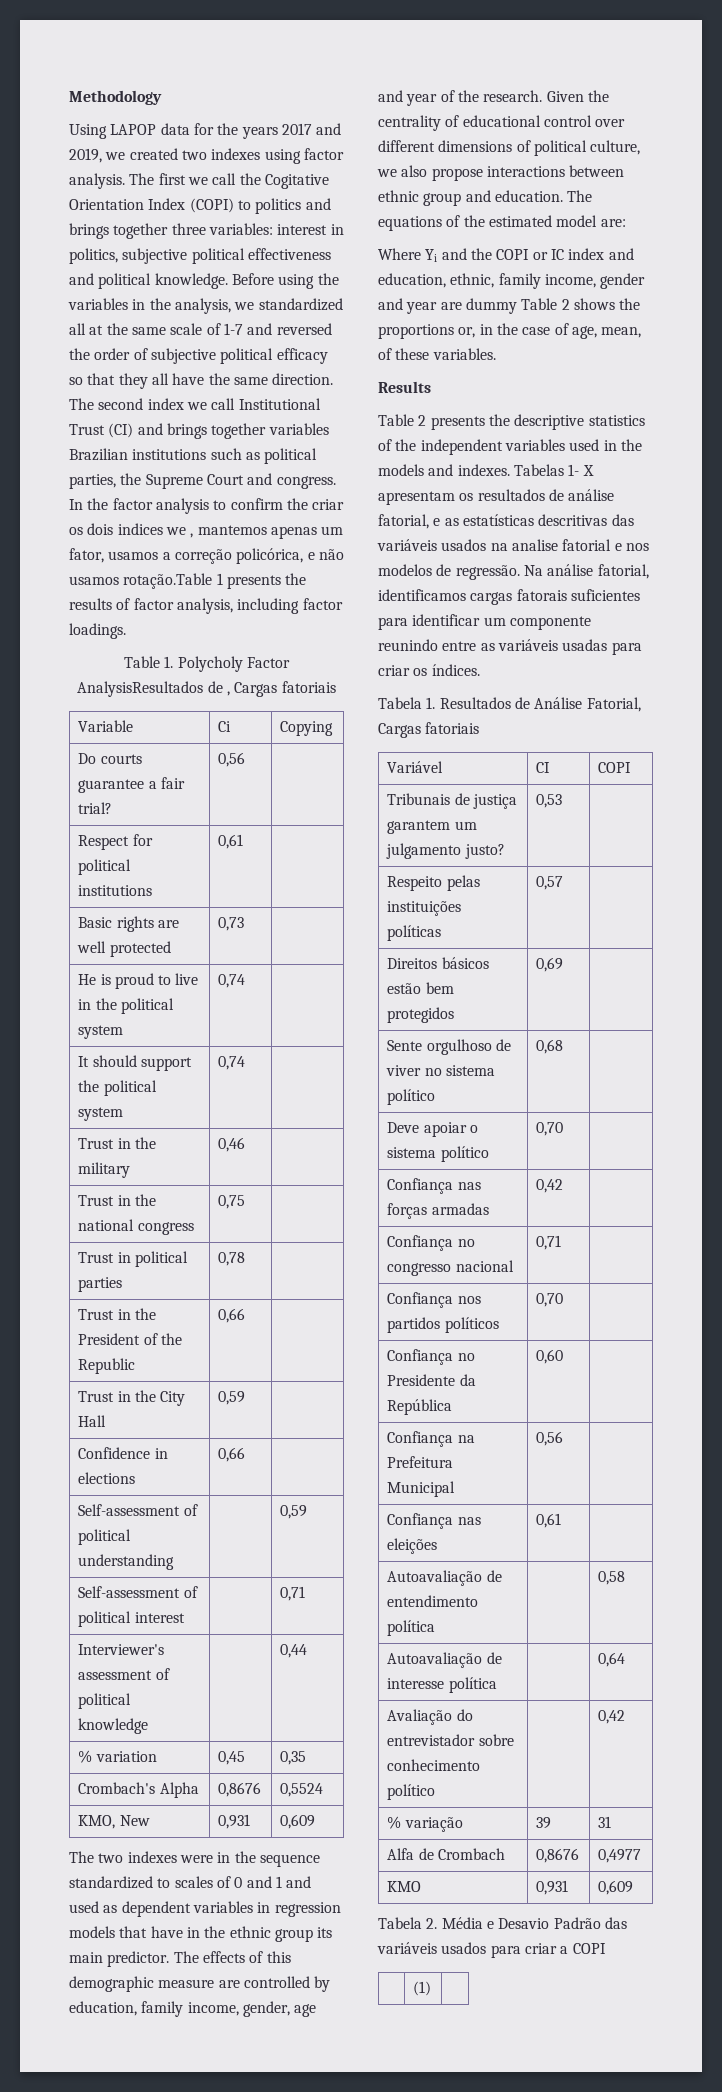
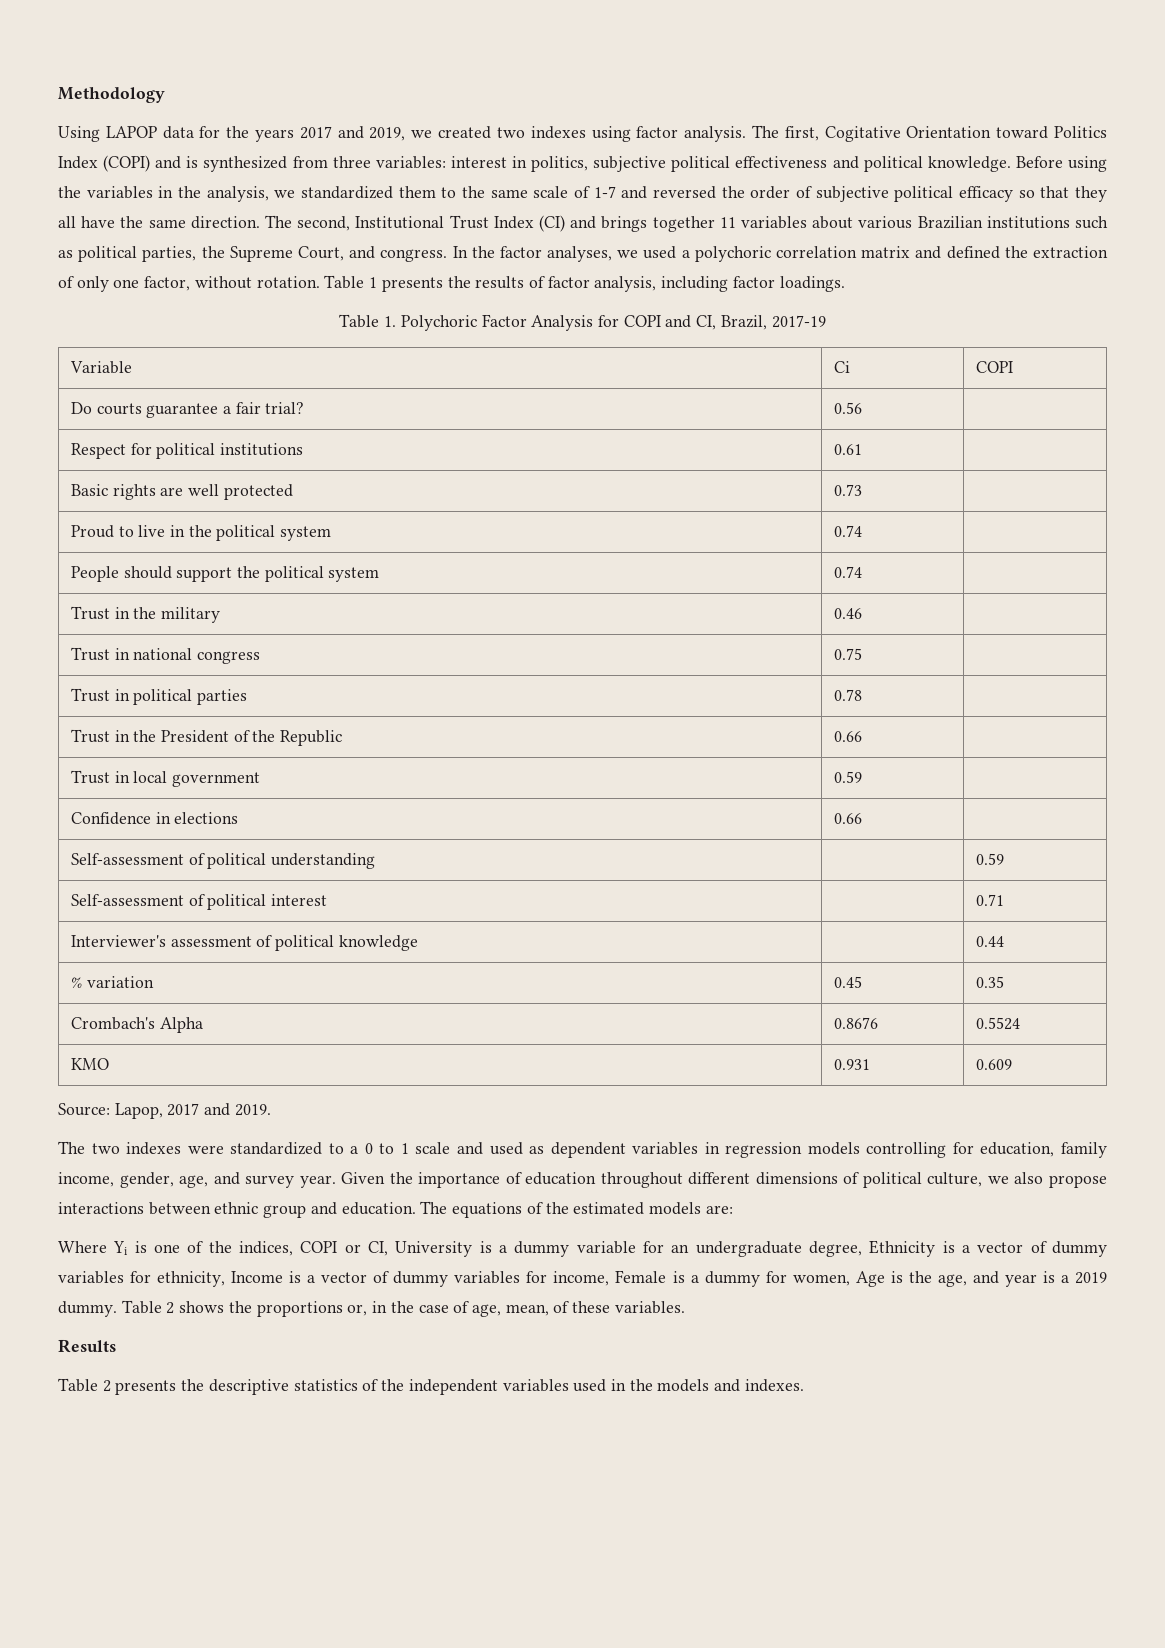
[158,173,329,189] [69,198,331,214] [69,223,169,239] first we call the Cogitative Orientation Index (COPI) to politics and brings together -> [784,126,1108,142] [58,155,328,172] first, Cogitative Orientation toward Politics Index (COPI) and is synthesized from
[69,323,104,335] all at -> [398,186,457,198] them to
[98,398,236,410] second index we call -> [297,216,351,231] second,
(105, 429) none -> [493,216,534,229] Index
[268,423,329,435] variables -> [719,216,913,229] 11 variables about various
[206,474,244,485] Court -> [297,246,344,261] Court,
[155,498,345,514] [69,523,344,539] [69,548,344,564] [69,573,213,589] analysis to confirm the criar os dois indices we , mantemos apenas um fator, usamos a correção policórica, e não usamos rotação.Table -> [547,246,1108,262] [58,275,365,292] analyses, we used a polychoric correlation matrix and defined the extraction of only one factor, without rotation. Table
[177,656,290,672] [77,681,336,697] Polycholy Factor AnalysisResultados de , Cargas fatoriais -> [400,314,826,331] Polychoric Factor Analysis for COPI and CI, Brazil, 2017-19
[280,721,334,736] Copying -> [975,361,1013,373] COPI
[218,752,246,767] 0,56 -> [833,402,862,414] 0.56
[218,834,244,849] 0,61 -> [833,444,862,455] 0.61
[218,917,245,931] [78,973,154,989] 0,73 | // He is proud -> [833,484,862,496] [70,525,114,538] 0.73 | // Proud
[218,974,246,988] [78,1056,90,1067] 0,74 | // It -> [833,525,862,537] [70,566,119,582] 0.74 | // People
[218,1056,246,1070] 0,74 -> [833,566,862,578] 0.74
[218,1137,246,1152] [78,1194,156,1206] 0,46 | // Trust in the -> [833,608,862,619] [70,647,130,661] 0.46 | // Trust in
[218,1195,246,1209] 0,75 -> [833,648,862,660] 0.75
[218,1252,246,1266] 0,78 -> [833,689,862,701] 0.78
[218,1308,246,1323] [78,1390,186,1406] [78,1415,107,1427] [218,1391,246,1405] 0,66 | // Trust in the City Hall | 0,59 -> [833,731,862,742] [70,770,260,787] [833,771,862,783] 0.66 | // Trust in local government | 0.59
[218,1447,246,1462] 0,66 -> [833,813,862,824] 0.66
[280,1505,308,1519] 0,59 -> [975,853,1004,865] 0.59
[280,1586,306,1601] 0,71 -> [975,894,1004,906] 0.71
[280,1644,308,1658] 0,44 -> [975,936,1004,947] 0.44
[218,1751,246,1765] [280,1751,307,1765] 0,45 | 0,35 -> [833,976,862,988] [975,976,1004,988] 0.45 | 0.35
[218,1782,262,1797] [280,1783,324,1797] [78,1815,150,1829] [218,1814,251,1829] [280,1814,316,1829] [69,1851,320,1867] [69,1876,282,1889] 0,8676 | 0,5524 // KMO, New | 0,931 | 0,609 // The two indexes were in the sequence standardized to scales of 0 and 1 -> [833,1017,878,1029] [975,1017,1020,1030] [70,1058,109,1070] [833,1059,870,1070] [975,1059,1012,1070] [58,1103,271,1119] [58,1141,451,1155] 0.8676 | 0.5524 // KMO | 0.931 | 0.609 // Source: Lapop, 2017 and 2019. // The two indexes were standardized to a 0 to 1 scale
[119,1926,333,1942] [69,1951,291,1967] [69,1976,331,1992] [69,2001,317,2017] [378,90,609,106] [378,115,626,131] that have in the ethnic group its main predictor. The effects of this demographic measure are controlled by education, family income, gender, age and year of the research. Given the centrality of educational control over -> [866,1142,1107,1158] [58,1172,683,1188] controlling for education, family income, gender, age, and survey year. Given the importance of education throughout
[556,215,598,227] model -> [648,1202,701,1215] models
[441,248,634,260] [378,273,646,289] [378,298,517,314] and the COPI or IC index and education, ethnic, family income, gender and year are dummy -> [134,1240,1108,1257] [58,1270,1108,1287] [58,1301,117,1317] is one of the indices, COPI or CI, University is a dummy variable for an undergraduate degree, Ethnicity is a vector of dummy variables for ethnicity, Income is a vector of dummy variables for income, Female is a dummy for women, Age is the age, and year is a 2019 dummy.
[513,464,594,476] [378,489,615,505] [378,514,634,529] [377,539,649,551] [378,564,649,580] [378,589,640,605] [378,614,591,630] [378,639,642,655] [378,664,480,676] [378,697,641,712] [378,722,480,738] [387,761,444,773] [536,762,551,773] [598,762,632,773] [387,793,517,809] [387,820,477,834] [386,843,505,859] [536,794,563,808] [387,875,480,891] [387,901,462,916] [387,925,442,941] [536,876,564,890] [387,957,489,969] [387,982,454,994] [387,1007,455,1023] [536,957,564,972] [387,1039,511,1055] [386,1065,495,1076] [387,1089,436,1105] [536,1039,564,1054] [387,1122,478,1137] [387,1146,489,1162] [536,1122,564,1136] [387,1178,481,1194] [387,1203,489,1219] [536,1179,564,1193] [387,1235,475,1251] [387,1260,514,1276] [536,1235,562,1250] [387,1292,481,1308] [387,1317,499,1333] [536,1293,564,1307] [387,1349,475,1365] [387,1374,476,1386] [387,1399,453,1415] [536,1349,564,1364] [387,1431,475,1447] [387,1456,454,1468] [387,1481,456,1497] [536,1431,564,1446] [387,1513,481,1529] [387,1538,438,1554] [536,1513,562,1528] [387,1570,502,1586] [387,1595,479,1607] [387,1620,436,1636] [598,1571,626,1585] [387,1652,502,1668] [387,1677,497,1693] [598,1652,626,1667] [387,1709,473,1725] [387,1734,514,1746] [387,1759,481,1771] [387,1784,436,1800] [598,1710,626,1724] [387,1816,463,1832] [536,1817,552,1829] [598,1816,612,1828] [387,1848,505,1860] [536,1848,580,1863] [598,1849,642,1863] [387,1881,422,1892] [536,1880,569,1895] [598,1880,634,1895] [378,1917,627,1929] [377,1942,606,1958] [413,1981,432,1996] Tabelas 1- X apresentam os resultados de análise fatorial, e as estatísticas descritivas das variáveis usados na analise fatorial e nos modelos de regressão. Na análise fatorial, identificamos cargas fatorais suficientes para identificar um componente reunindo entre as variáveis usadas para criar os índices. // Tabela 1. Resultados de Análise Fatorial, Cargas fatoriais // Variável | CI | COPI // Tribunais de justiça garantem um julgamento justo? | 0,53 | // Respeito pelas instituições políticas | 0,57 | // Direitos básicos estão bem protegidos | 0,69 | // Sente orgulhoso de viver no sistema político | 0,68 | // Deve apoiar o sistema político | 0,70 | // Confiança nas forças armadas | 0,42 | // Confiança no congresso nacional | 0,71 | // Confiança nos partidos políticos | 0,70 | // Confiança no Presidente da República | 0,60 | // Confiança na Prefeitura Municipal | 0,56 | // Confiança nas eleições | 0,61 | // Autoavaliação de entendimento política | | 0,58 // Autoavaliação de interesse política | | 0,64 // Avaliação do entrevistador sobre conhecimento político | | 0,42 // % variação | 39 | 31 // Alfa de Crombach | 0,8676 | 0,4977 // KMO | 0,931 | 0,609 // Tabela 2. Média e Desavio Padrão das variáveis usados para criar a COPI // | (1) | -> (804, 1385) none

